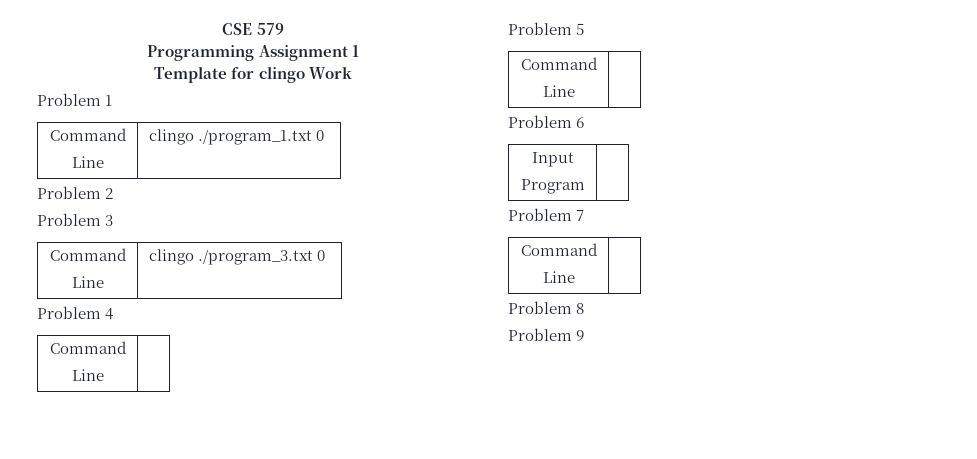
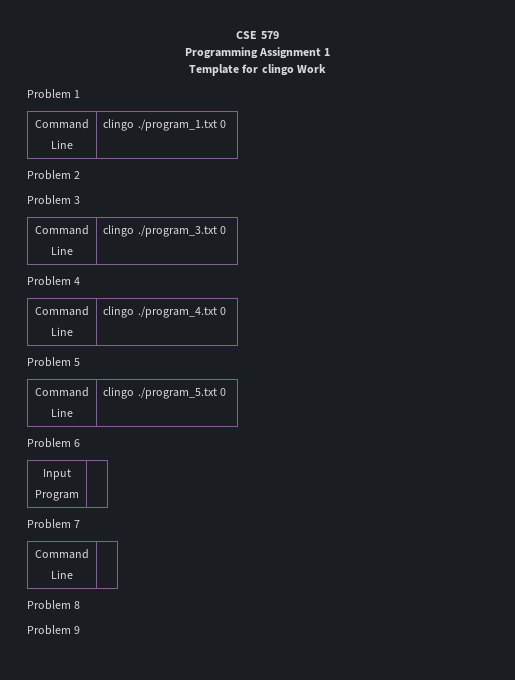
(104, 375) none -> [103,306,226,318] clingo ./program_4.txt 0
(575, 91) none -> [103,387,226,399] clingo ./program_5.txt 0

